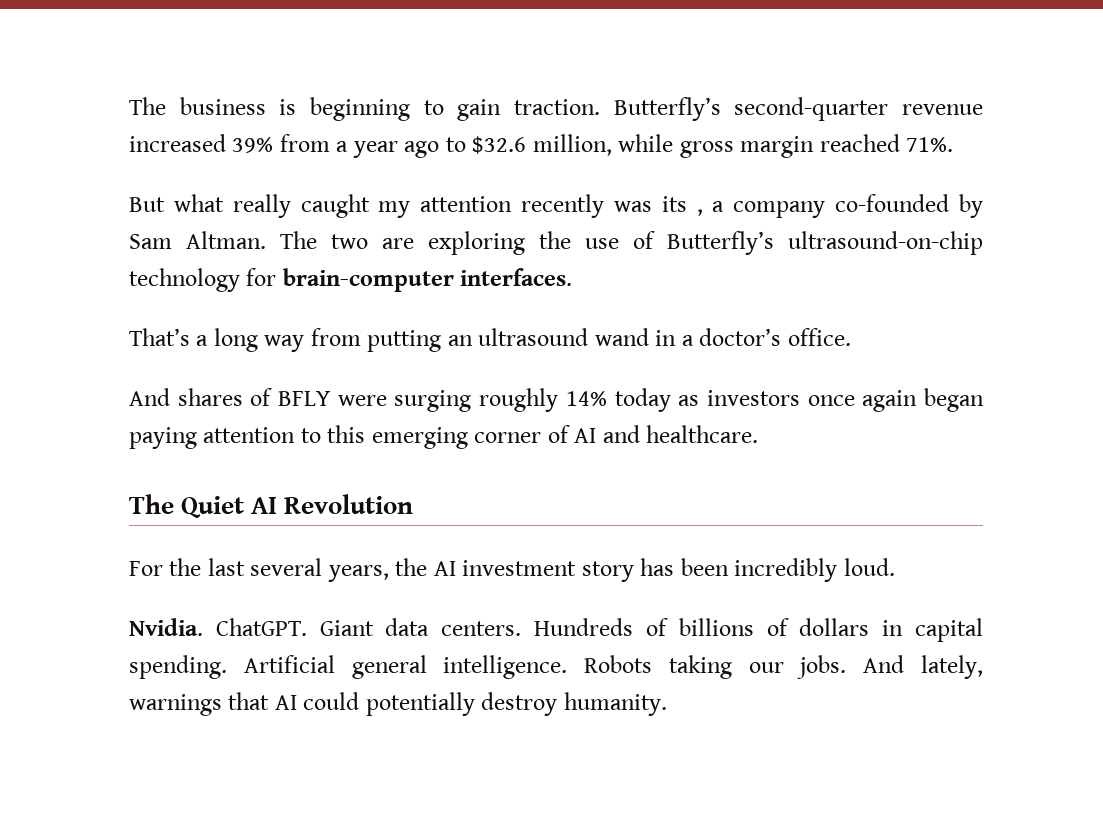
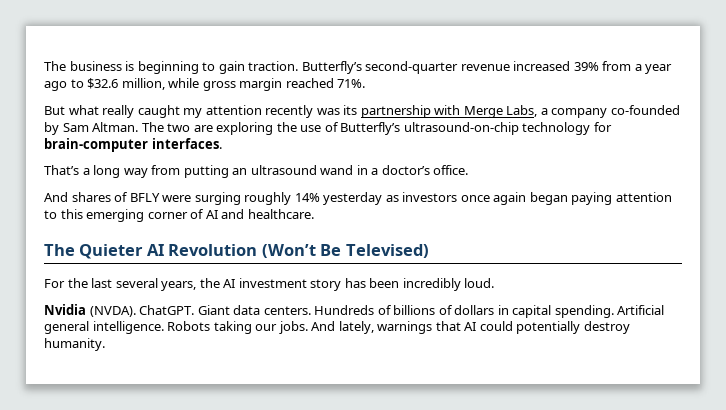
[696,209,703,216] , -> [360,105,538,118] partnership with Merge Labs,
[614,388,671,412] today -> [323,192,383,205] yesterday
[181,496,245,518] Quiet -> [79,244,144,259] Quieter
(414, 504) none -> [261,244,429,258] (Won’t Be Televised)
[129,618,203,636] Nvidia. -> [44,304,136,317] Nvidia (NVDA).

